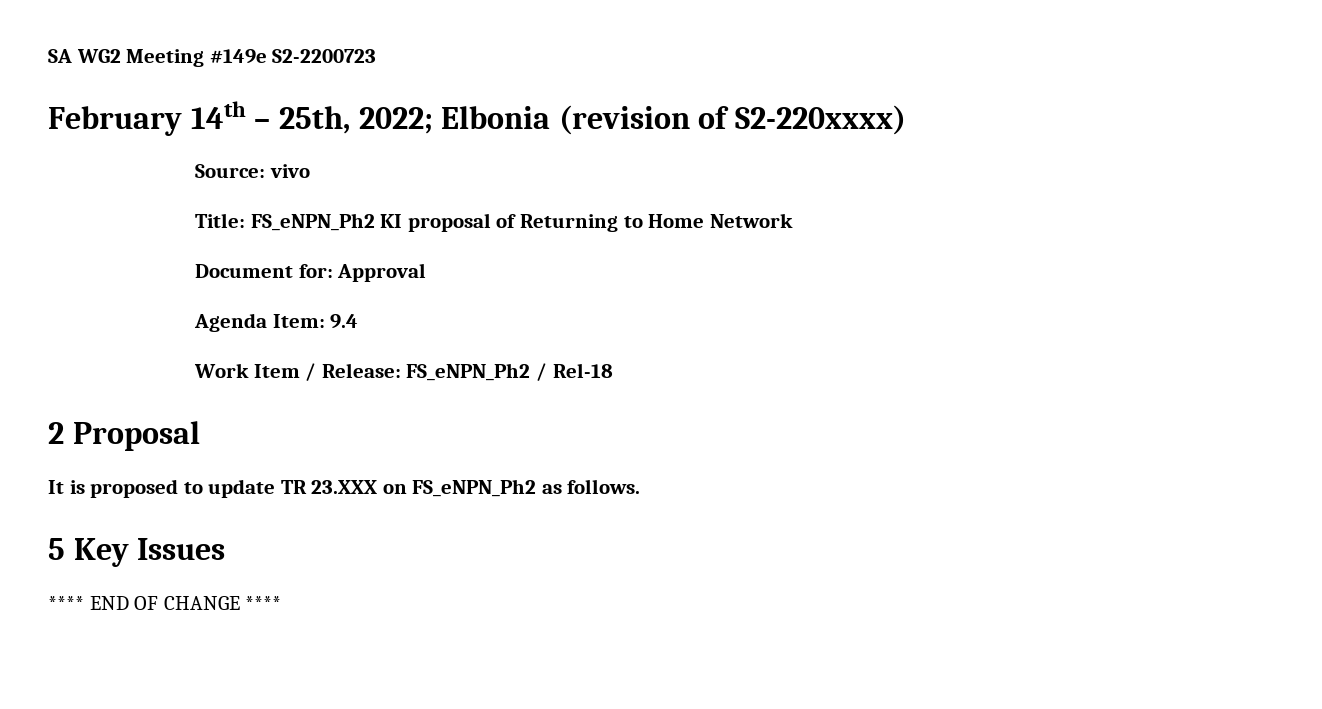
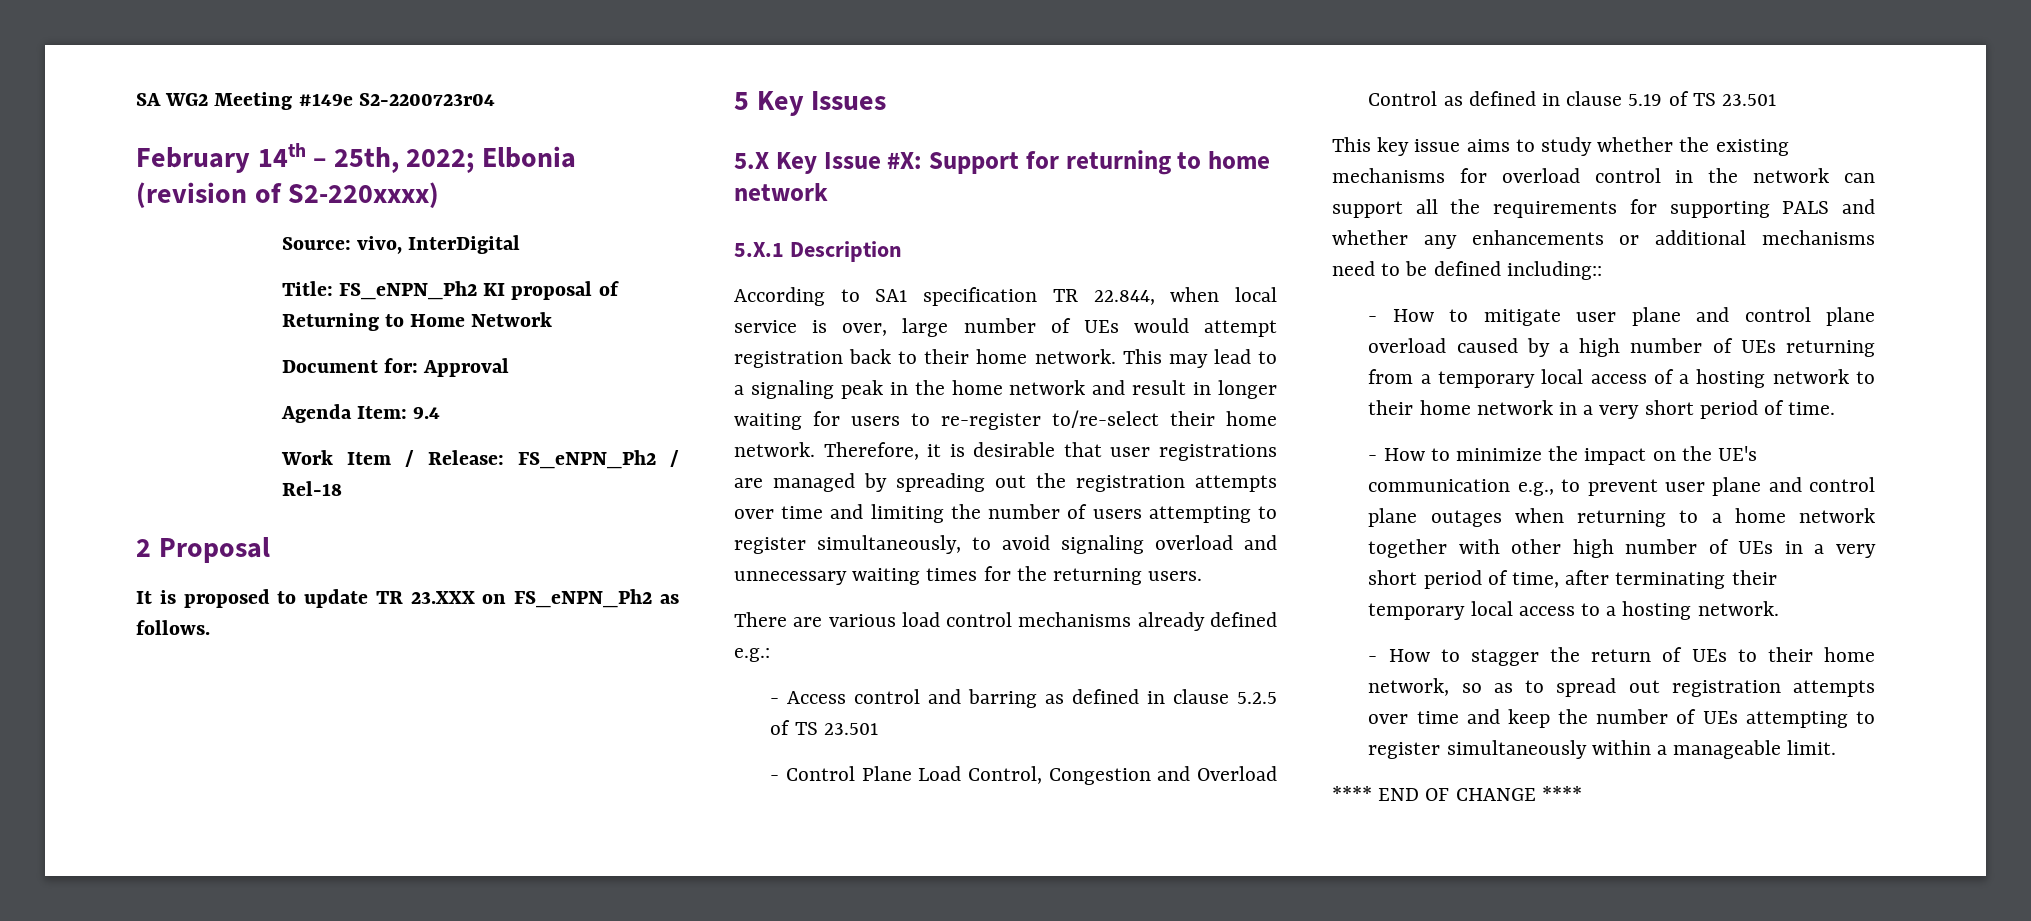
[272,49,377,63] S2-2200723 -> [358,93,495,106] S2-2200723r04
[269,164,310,178] vivo -> [356,235,521,254] vivo, InterDigital
(226, 549) none -> [734,150,1270,175] [734,183,828,201] [734,241,902,262] [734,287,1277,306] [734,318,1277,337] [734,349,1277,368] [734,380,1277,399] [734,410,1277,430] [734,442,1277,461] [734,473,1277,492] [734,504,1277,523] [734,535,1277,554] [734,566,1203,585] [734,612,1277,631] [734,648,770,662] [770,689,1277,708] [770,720,878,735] [770,766,1277,785] [1368,91,1777,106] [1332,137,1789,156] [1332,168,1875,183] [1332,199,1875,218] [1332,230,1875,249] [1332,261,1602,280] [1368,307,1875,326] [1368,338,1875,357] [1368,369,1875,388] [1368,400,1836,419] [1368,446,1758,465] [1368,477,1875,496] [1368,508,1875,527] [1368,539,1876,558] [1368,570,1777,589] [1368,601,1779,620] [1368,647,1875,666] [1368,678,1875,697] [1368,709,1875,728] [1368,740,1837,759] // 5.X Key Issue #X: Support for returning to home network // 5.X.1 Description // According to SA1 specification TR 22.844, when local service is over, large number of UEs would attempt registration back to their home network. This may lead to a signaling peak in the home network and result in longer waiting for users to re-register to/re-select their home network. Therefore, it is desirable that user registrations are managed by spreading out the registration attempts over time and limiting the number of users attempting to register simultaneously, to avoid signaling overload and unnecessary waiting times for the returning users. // There are various load control mechanisms already defined e.g.: // - Access control and barring as defined in clause 5.2.5 of TS 23.501 // - Control Plane Load Control, Congestion and Overload Control as defined in clause 5.19 of TS 23.501 // This key issue aims to study whether the existing mechanisms for overload control in the network can support all the requirements for supporting PALS and whether any enhancements or additional mechanisms need to be defined including:: // - How to mitigate user plane and control plane overload caused by a high number of UEs returning from a temporary local access of a hosting network to their home network in a very short period of time. // - How to minimize the impact on the UE's communication e.g., to prevent user plane and control plane outages when returning to a home network together with other high number of UEs in a very short period of time, after terminating their temporary local access to a hosting network. // - How to stagger the return of UEs to their home network, so as to spread out registration attempts over time and keep the number of UEs attempting to register simultaneously within a manageable limit.

